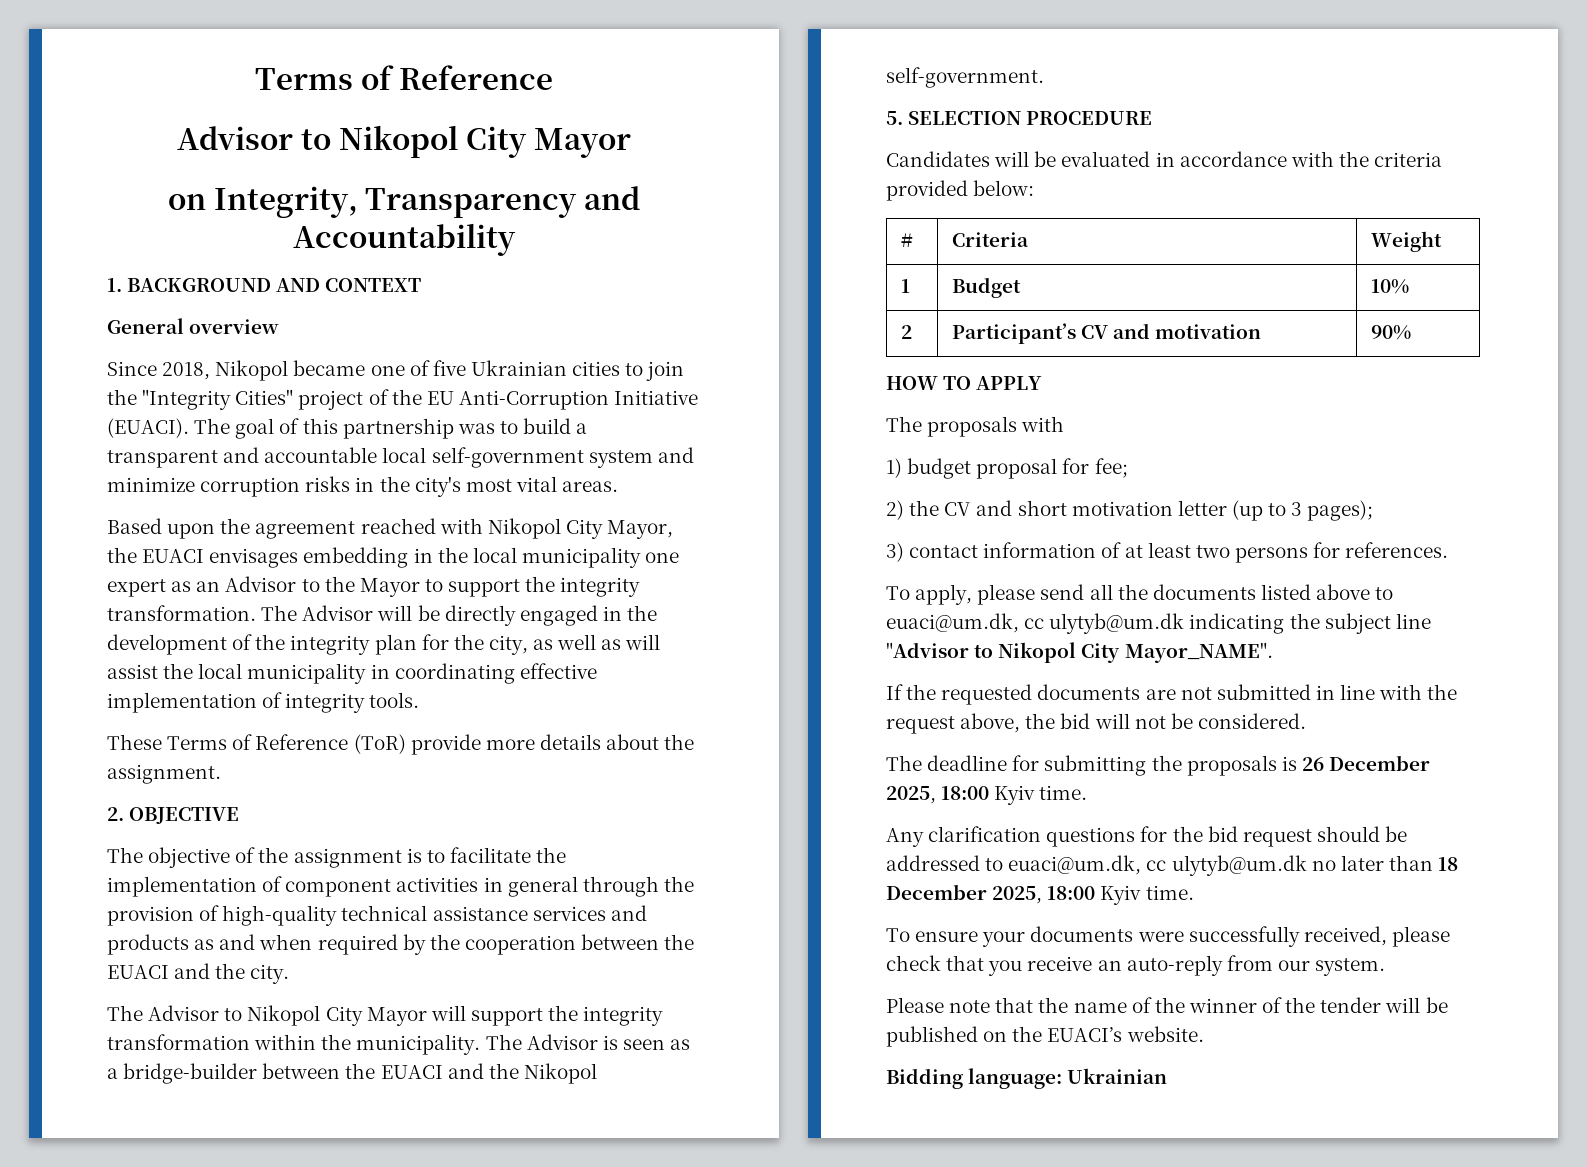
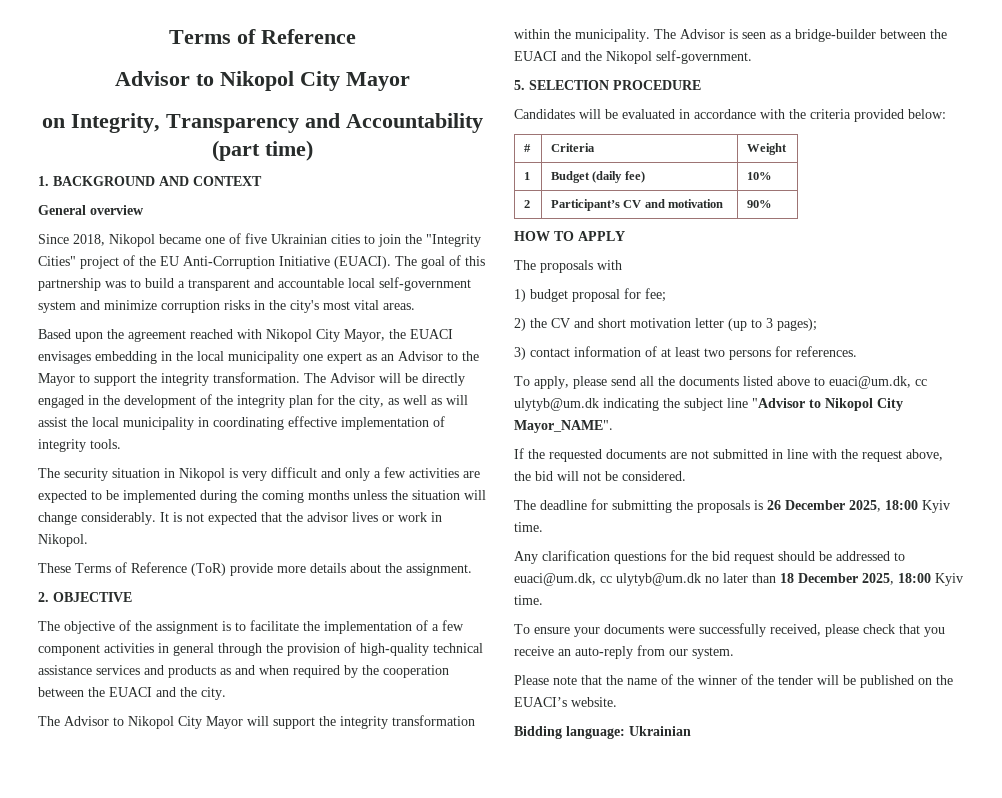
(516, 239) none -> [212,140,313,161] (part time)
(420, 700) none -> [38,467,480,481] [38,490,486,503] [38,512,442,525] [38,534,88,547] // The security situation in Nikopol is very difficult and only a few activities are expected to be implemented during the coming months unless the situation will change considerably. It is not expected that the advisor lives or work in Nikopol.
(283, 884) none -> [432,620,464,631] a few
(1021, 287) none -> [592,171,645,183] (daily fee)

